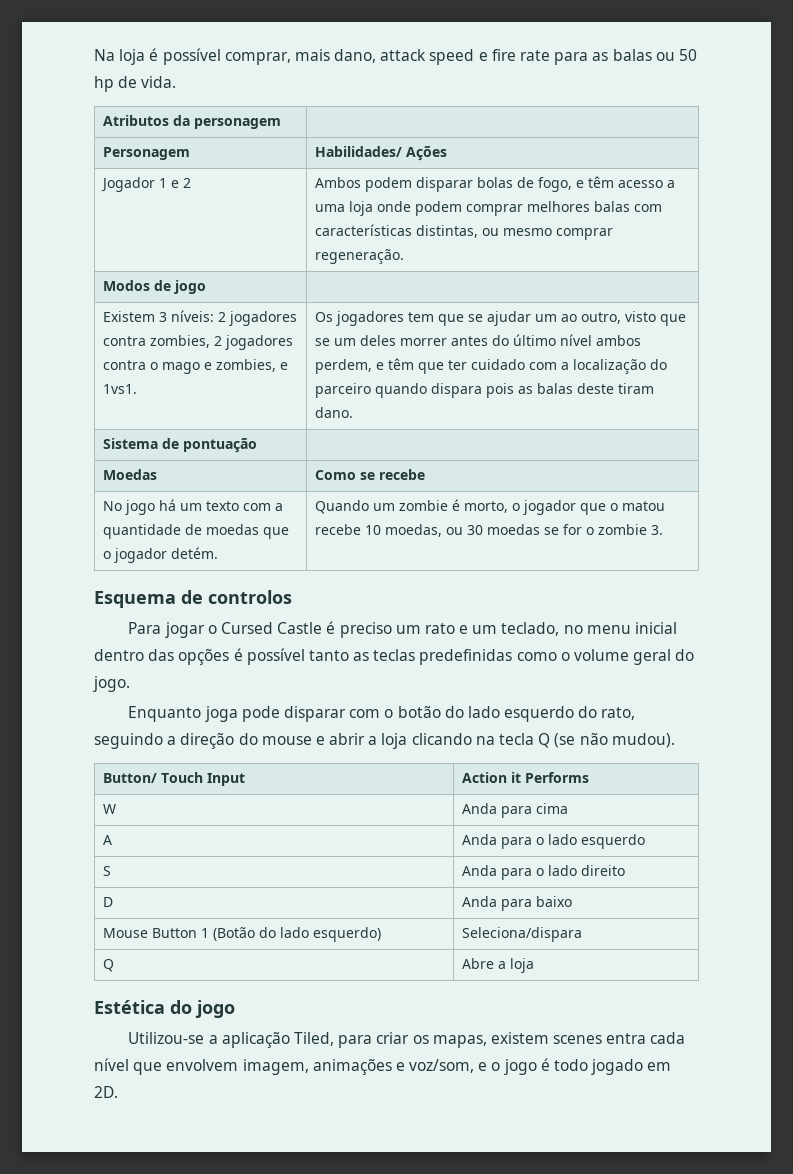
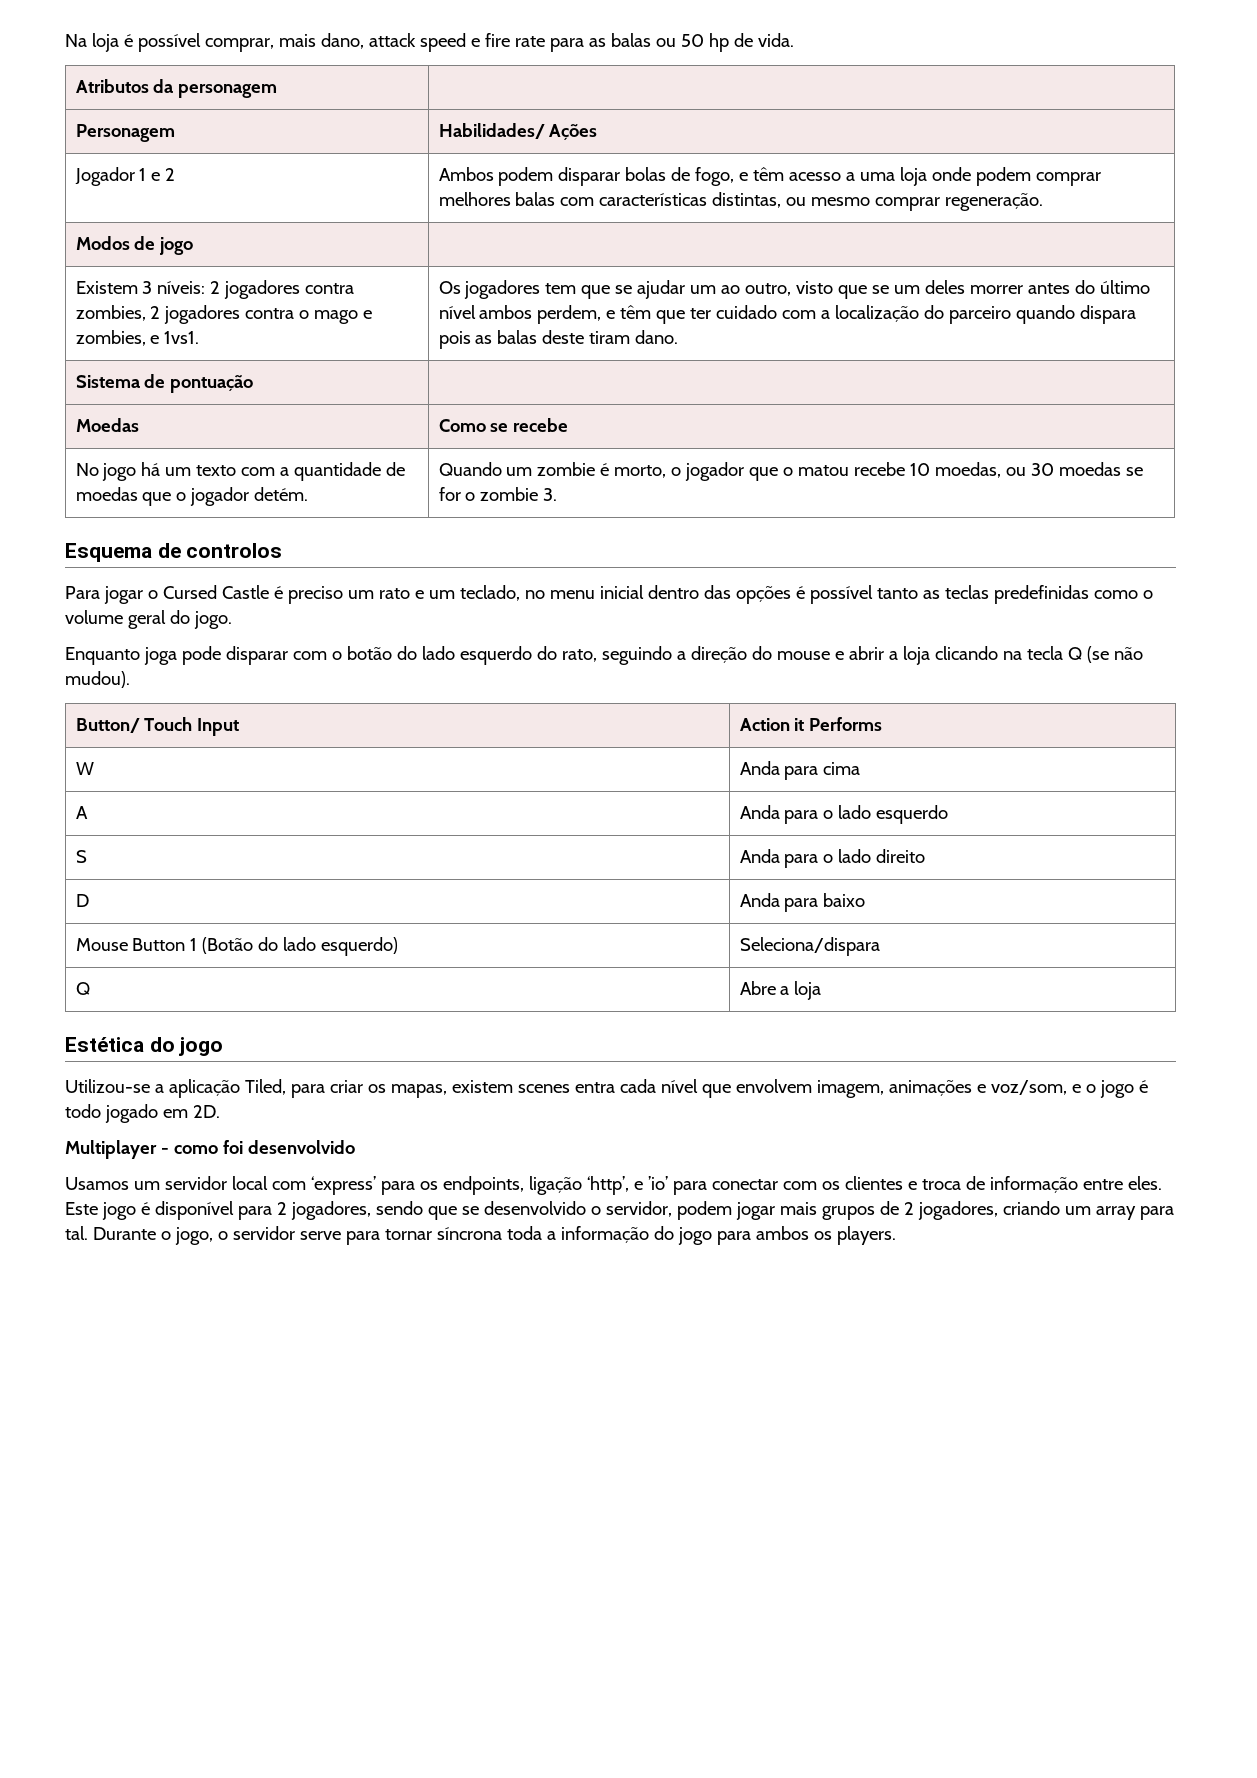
(118, 1092) none -> [65,1140,355,1159] [65,1176,1162,1195] [65,1201,1174,1220] [65,1226,896,1245] // Multiplayer - como foi desenvolvido // Usamos um servidor local com ‘express’ para os endpoints, ligação ‘http’, e ’io’ para conectar com os clientes e troca de informação entre eles. Este jogo é disponível para 2 jogadores, sendo que se desenvolvido o servidor, podem jogar mais grupos de 2 jogadores, criando um array para tal. Durante o jogo, o servidor serve para tornar síncrona toda a informação do jogo para ambos os players.

